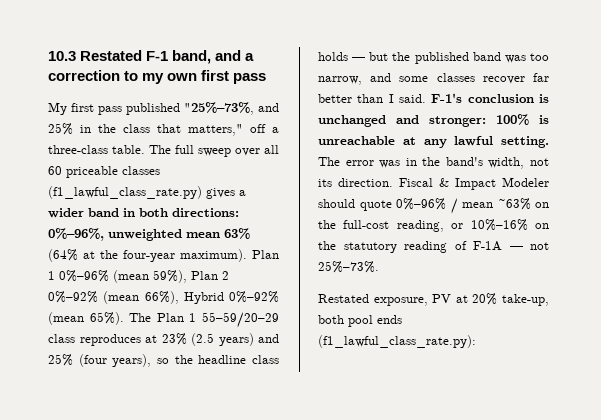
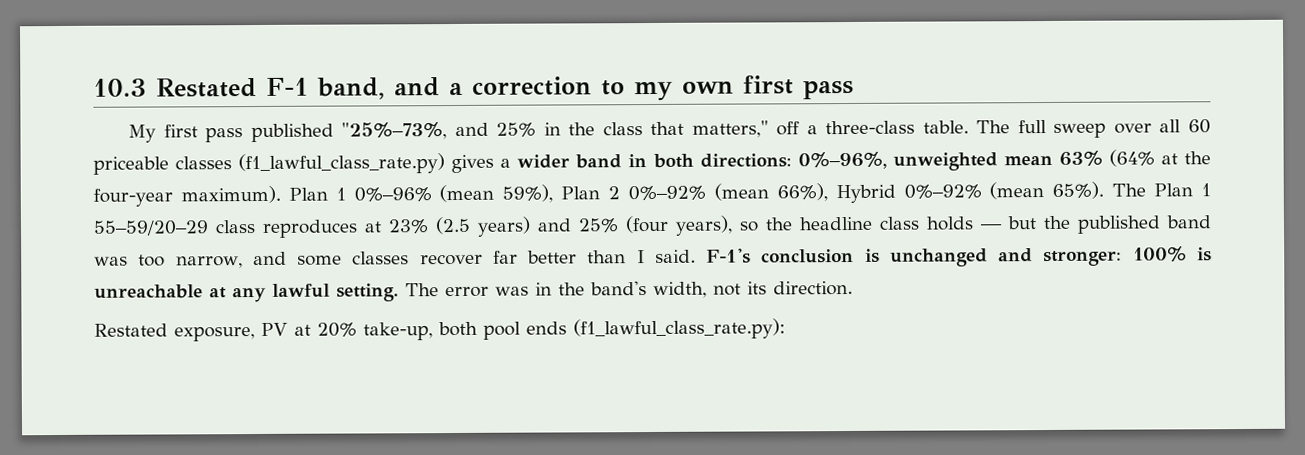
[399,177,549,190] [318,198,549,214] [318,219,549,232] [318,241,549,253] [318,261,379,273] Fiscal & Impact Modeler should quote 0%–96% / mean ~63% on the full-cost reading, or 10%–16% on the statutory reading of F-1A — not 25%–73%. -> (853, 288) none

